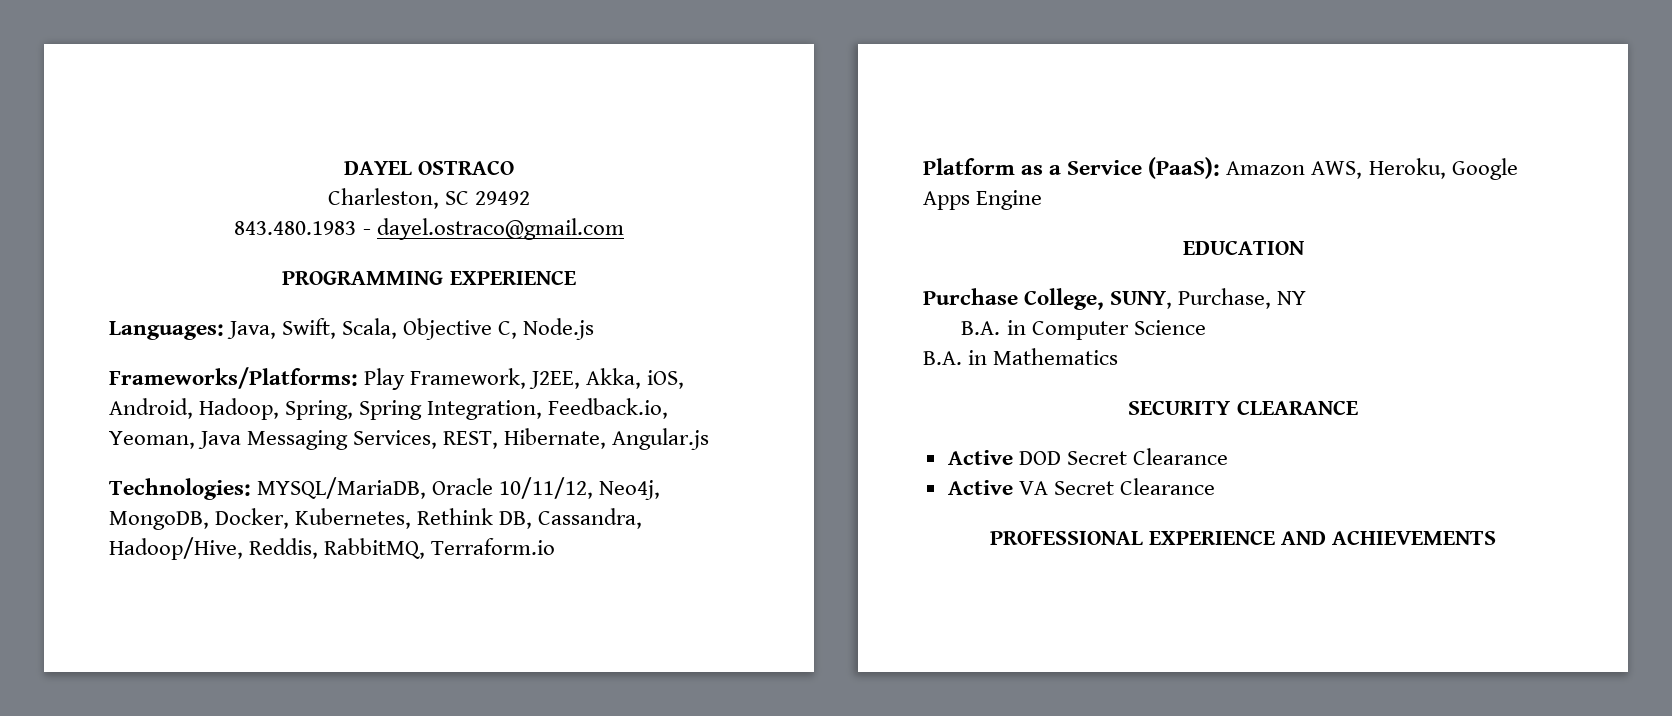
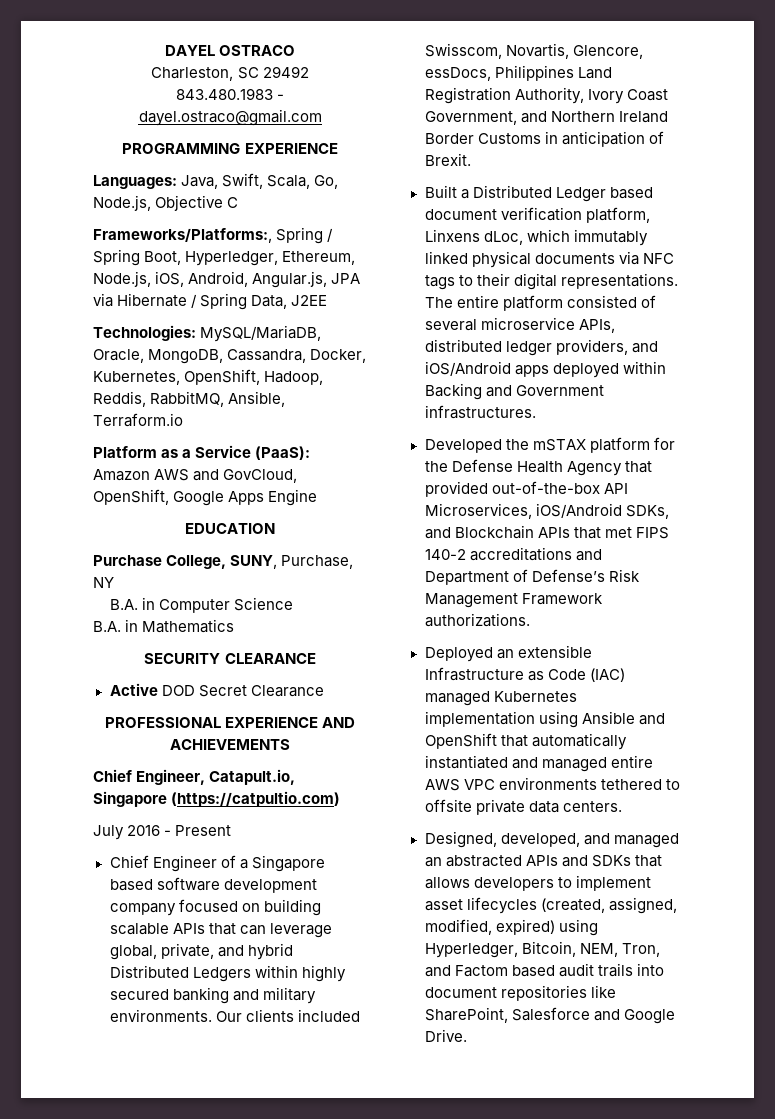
[403,318,595,340] [109,367,685,390] [109,398,669,420] [109,428,710,450] [109,477,661,500] [109,508,643,530] [109,537,243,560] Objective C, Node.js // Frameworks/Platforms: Play Framework, J2EE, Akka, iOS, Android, Hadoop, Spring, Spring Integration, Feedback.io, Yeoman, Java Messaging Services, REST, Hibernate, Angular.js // Technologies: MYSQL/MariaDB, Oracle 10/11/12, Neo4j, MongoDB, Docker, Kubernetes, Rethink DB, Cassandra, Hadoop/Hive, -> [314,175,339,189] [93,195,239,211] [93,227,334,244] [93,249,356,266] [93,271,361,288] [93,293,328,310] [93,325,322,342] [93,349,367,364] [93,369,324,385] Go, Node.js, Objective C // Frameworks/Platforms:, Spring / Spring Boot, Hyperledger, Ethereum, Node.js, iOS, Android, Angular.js, JPA via Hibernate / Spring Data, J2EE // Technologies: MySQL/MariaDB, Oracle, MongoDB, Cassandra, Docker, Kubernetes, OpenShift, Hadoop,
(426, 548) none -> [228,391,286,407] Ansible,
[1311,158,1446,179] AWS, Heroku, -> [154,469,298,483] [93,489,169,505] AWS and GovCloud, OpenShift,
[947,478,1215,495] // Active VA Secret Clearance -> (324, 691) none
(1497, 537) none -> [93,769,296,785] [93,791,341,807] [93,825,232,840] [109,855,325,872] [109,877,317,893] [109,899,321,916] [109,923,332,938] [109,943,293,960] [109,965,346,982] [109,987,316,1004] [109,1009,360,1022] [424,43,643,59] [424,65,612,81] [424,87,668,104] [424,111,668,125] [424,131,664,147] [424,153,471,166] [424,185,653,202] [424,207,650,223] [424,229,648,246] [424,251,674,268] [424,273,678,290] [424,295,656,311] [424,317,615,333] [424,339,658,356] [424,361,666,378] [424,383,604,400] [424,405,536,419] [424,437,675,453] [424,459,652,476] [424,481,628,497] [424,503,669,519] [424,525,669,539] [424,547,602,561] [424,569,640,585] [424,593,603,608] [424,613,530,627] [424,645,592,662] [424,667,625,682] [424,691,577,706] [424,711,665,728] [424,733,627,750] [424,755,653,772] [424,777,680,791] [424,799,622,815] [424,831,679,848] [424,855,662,867] [424,875,651,891] [424,897,677,914] [424,919,598,936] [424,941,660,958] [424,963,664,977] [424,985,616,1001] [424,1007,675,1024] [424,1029,467,1042] // Chief Engineer, Catapult.io, Singapore (https://catpultio.com) // July 2016 - Present // Chief Engineer of a Singapore based software development company focused on building scalable APIs that can leverage global, private, and hybrid Distributed Ledgers within highly secured banking and military environments. Our clients included Swisscom, Novartis, Glencore, essDocs, Philippines Land Registration Authority, Ivory Coast Government, and Northern Ireland Border Customs in anticipation of Brexit. // Built a Distributed Ledger based document verification platform, Linxens dLoc, which immutably linked physical documents via NFC tags to their digital representations. The entire platform consisted of several microservice APIs, distributed ledger providers, and iOS/Android apps deployed within Backing and Government infrastructures. // Developed the mSTAX platform for the Defense Health Agency that provided out-of-the-box API Microservices, iOS/Android SDKs, and Blockchain APIs that met FIPS 140-2 accreditations and Department of Defense’s Risk Management Framework authorizations. // Deployed an extensible Infrastructure as Code (IAC) managed Kubernetes implementation using Ansible and OpenShift that automatically instantiated and managed entire AWS VPC environments tethered to offsite private data centers. // Designed, developed, and managed an abstracted APIs and SDKs that allows developers to implement asset lifecycles (created, assigned, modified, expired) using Hyperledger, Bitcoin, NEM, Tron, and Factom based audit trails into document repositories like SharePoint, Salesforce and Google Drive.

